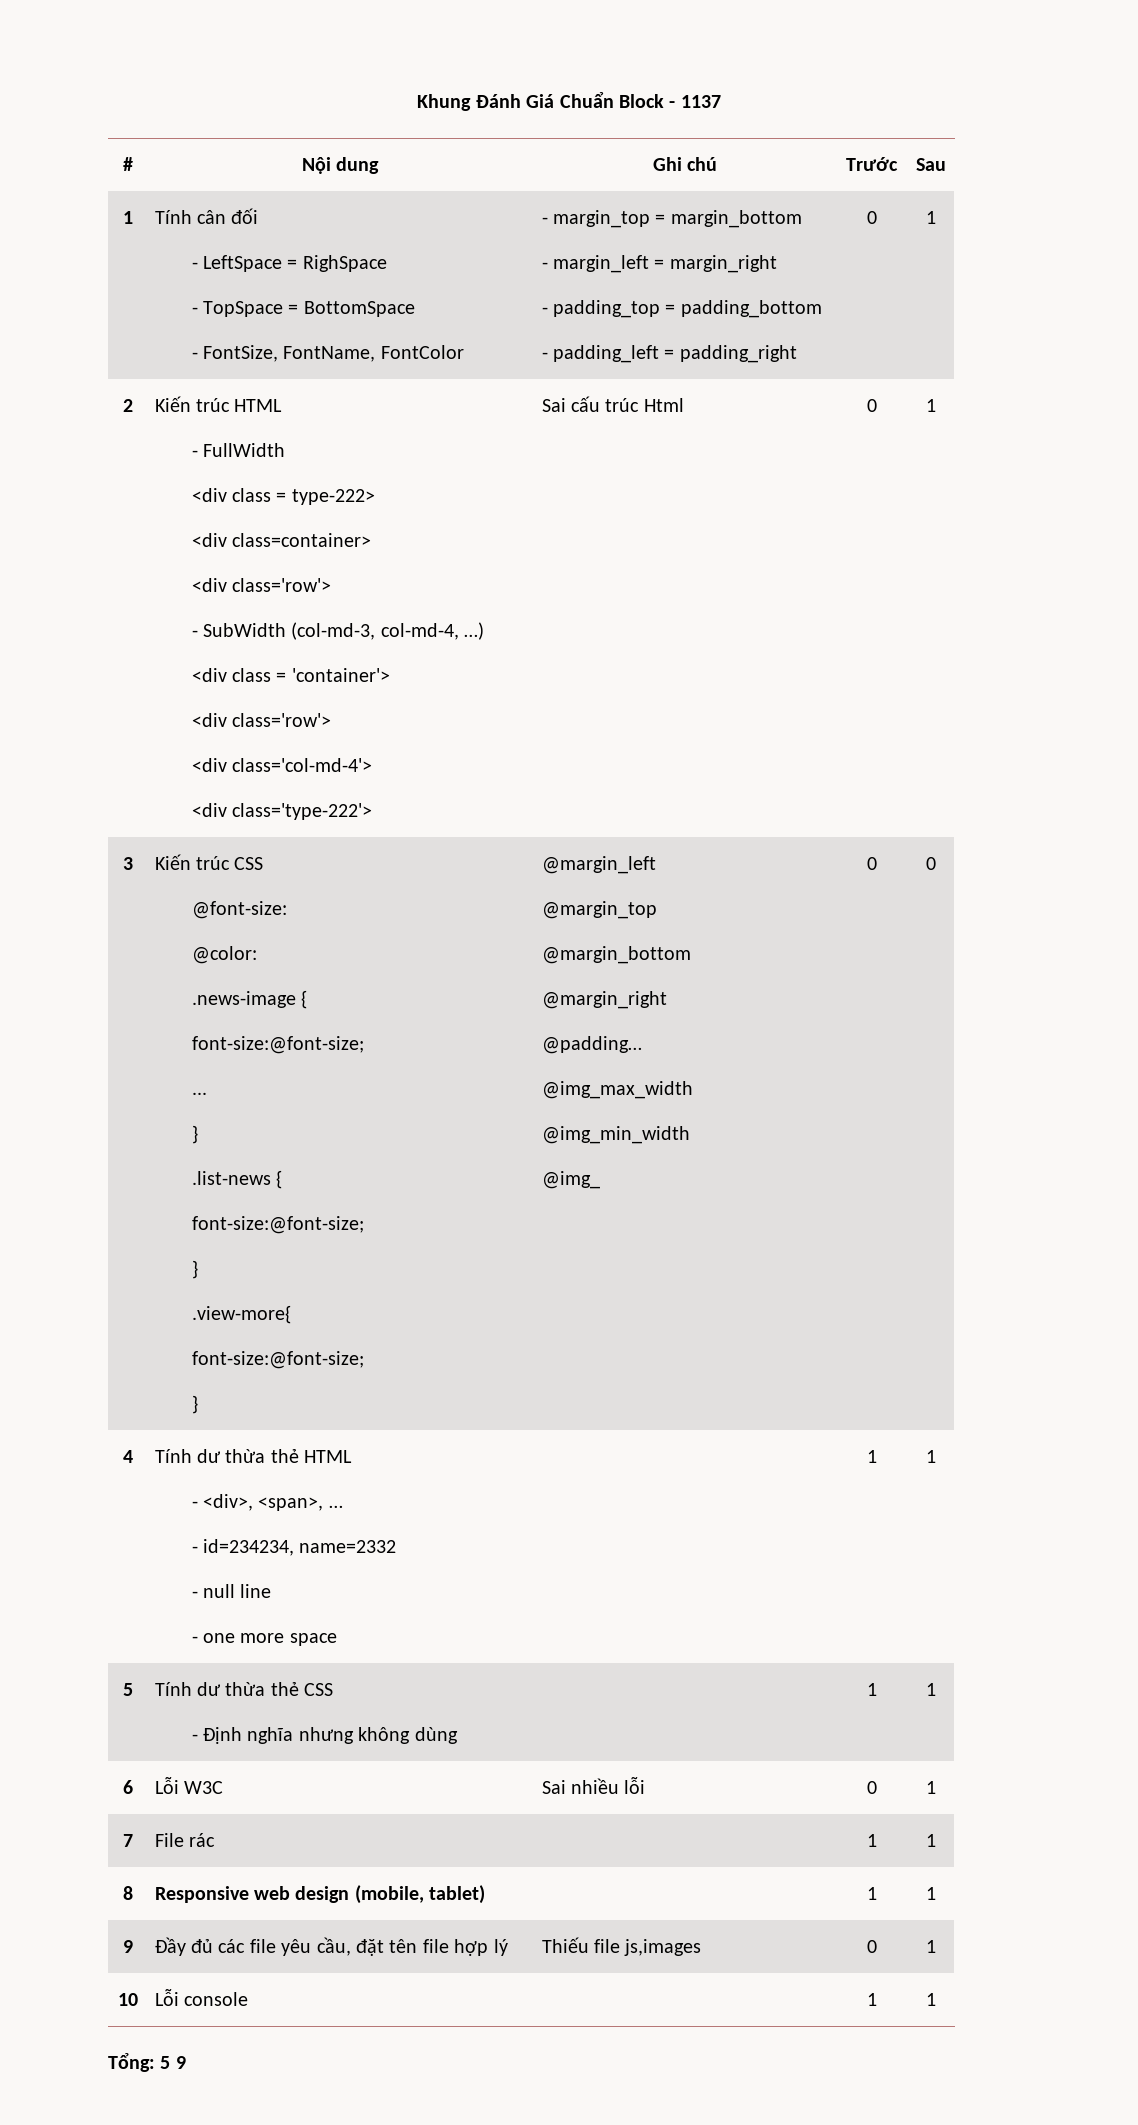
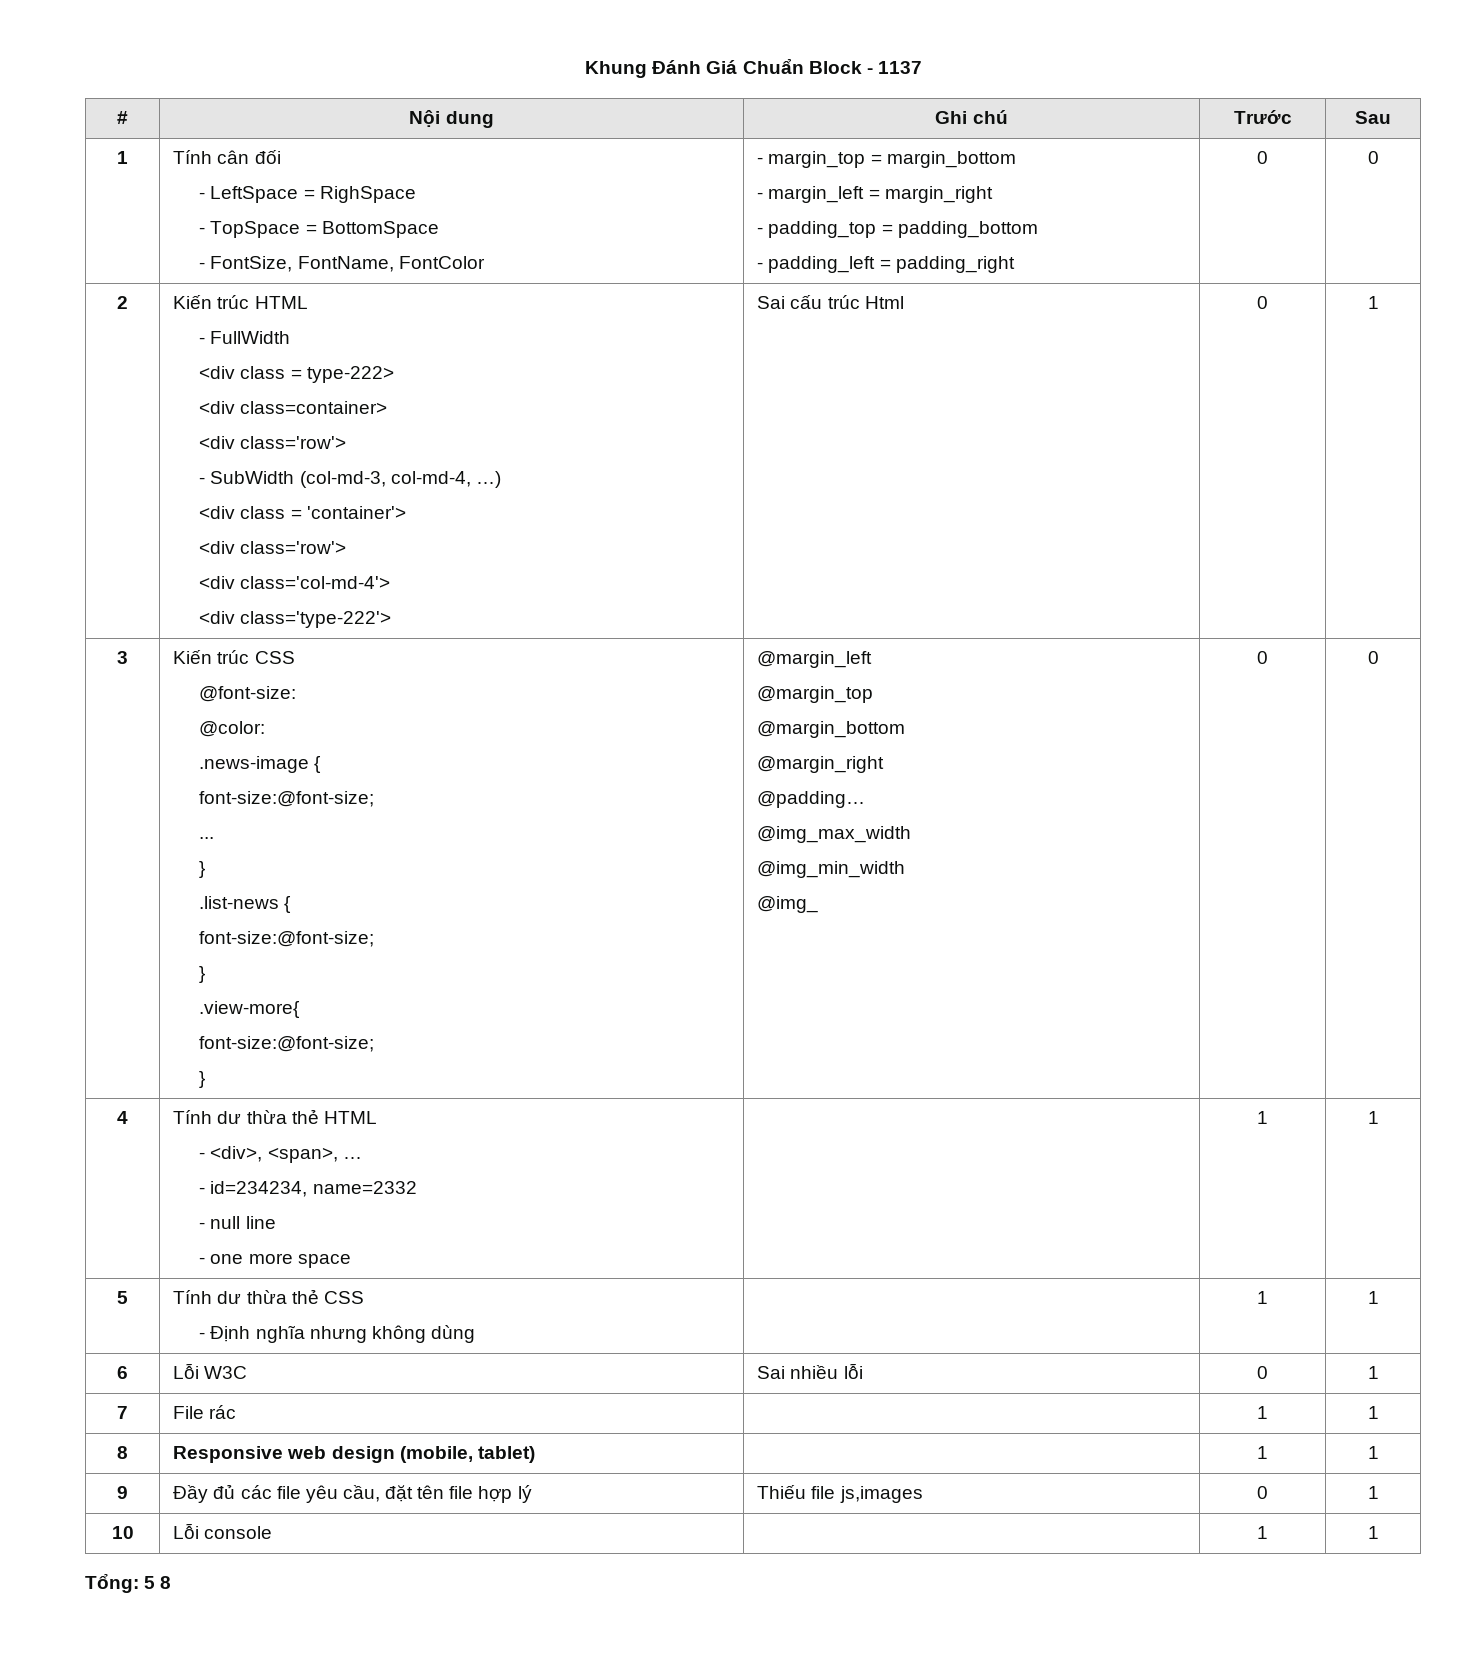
[925,211,936,224] 1 -> [1367,151,1379,164] 0
[175,2056,186,2069] 9 -> [160,1576,172,1589] 8

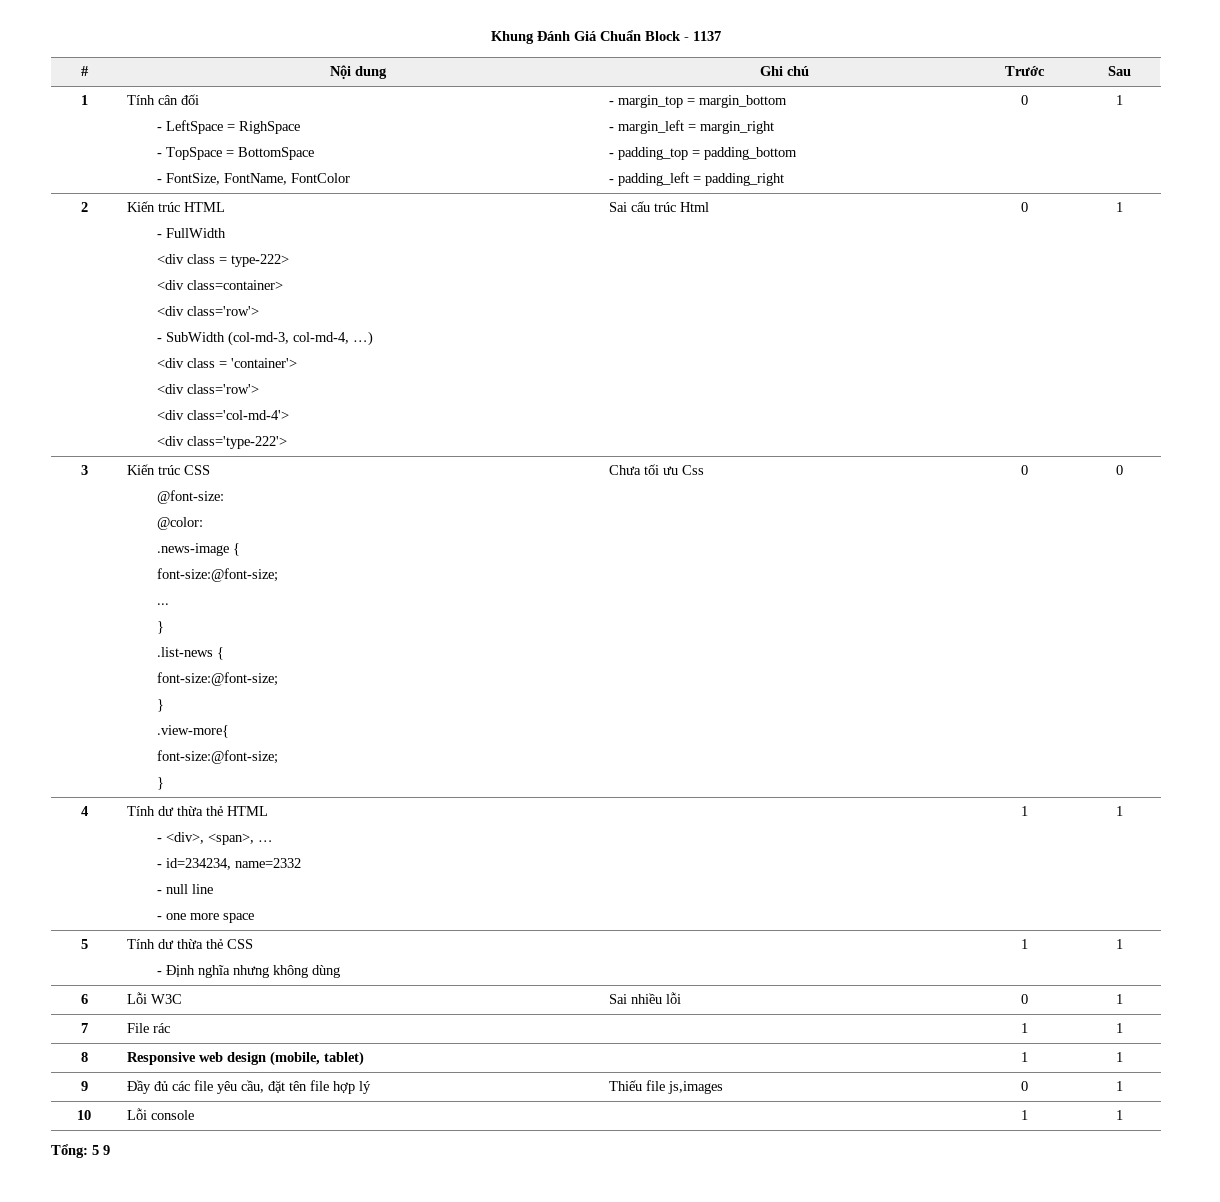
[1367,151,1379,164] 0 -> [1116,95,1123,105] 1
[757,651,873,668] [757,686,874,703] [757,721,906,738] [757,756,885,773] [757,791,866,808] [757,826,912,843] [757,861,906,878] [757,896,819,913] @margin_left // @margin_top // @margin_bottom // @margin_right // @padding… // @img_max_width // @img_min_width // @img_ -> [609,464,705,475] Chưa tối ưu Css
[160,1576,172,1589] 8 -> [103,1145,110,1155] 9

